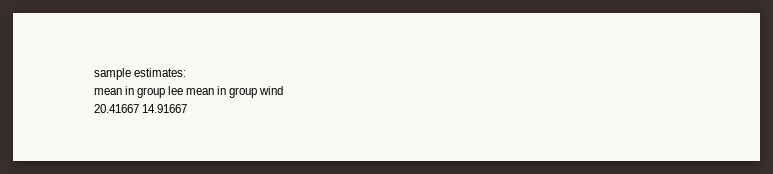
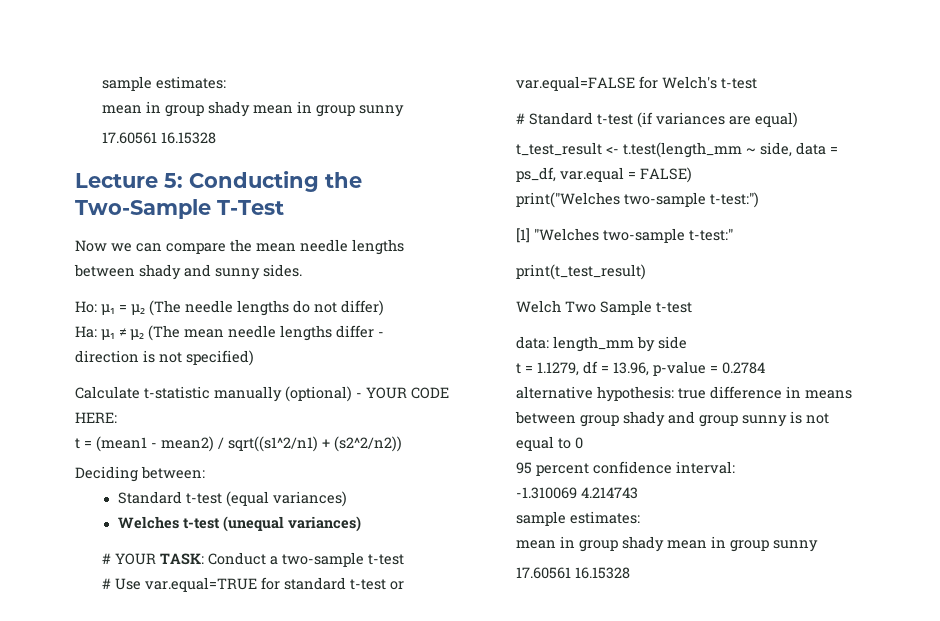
[93,68,186,80] [93,86,284,98] [93,104,187,113] sample estimates: // mean in group lee mean in group wind // 20.41667 14.91667 -> [101,76,226,91] [101,101,404,117] [101,132,216,144] [75,171,362,192] [75,199,284,219] [75,239,404,255] [74,264,302,280] [75,300,384,316] [75,325,384,341] [75,350,254,366] [75,386,449,402] [75,412,117,423] [75,436,402,452] [75,466,205,482] [117,491,347,507] [117,516,361,532] [101,552,404,567] [101,577,404,592] [515,76,757,91] [515,112,798,128] [515,142,838,158] [515,167,692,183] [515,192,759,208] [515,228,733,243] [515,264,646,280] [515,300,692,315] [515,336,687,352] [515,361,765,376] [515,386,852,402] [514,411,829,427] [515,436,583,451] [515,461,735,476] [515,487,638,499] [515,511,640,526] [515,536,818,552] [515,567,630,579] sample estimates: // mean in group shady mean in group sunny // 17.60561 16.15328 // Lecture 5: Conducting the Two-Sample T-Test // Now we can compare the mean needle lengths between shady and sunny sides. // Ho: μ₁ = μ₂ (The needle lengths do not differ) // Ha: μ₁ ≠ μ₂ (The mean needle lengths differ - direction is not specified) // Calculate t-statistic manually (optional) - YOUR CODE HERE: // t = (mean1 - mean2) / sqrt((s1^2/n1) + (s2^2/n2)) // Deciding between: // Standard t-test (equal variances) // Welches t-test (unequal variances) // # YOUR TASK: Conduct a two-sample t-test // # Use var.equal=TRUE for standard t-test or var.equal=FALSE for Welch's t-test // # Standard t-test (if variances are equal) // t_test_result <- t.test(length_mm ~ side, data = ps_df, var.equal = FALSE) // print("Welches two-sample t-test:") // [1] "Welches two-sample t-test:" // print(t_test_result) // Welch Two Sample t-test // data: length_mm by side // t = 1.1279, df = 13.96, p-value = 0.2784 // alternative hypothesis: true difference in means between group shady and group sunny is not equal to 0 // 95 percent confidence interval: // -1.310069 4.214743 // sample estimates: // mean in group shady mean in group sunny // 17.60561 16.15328

